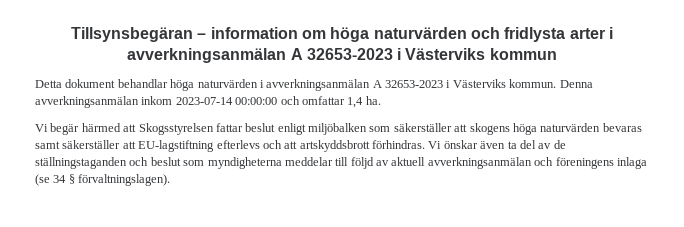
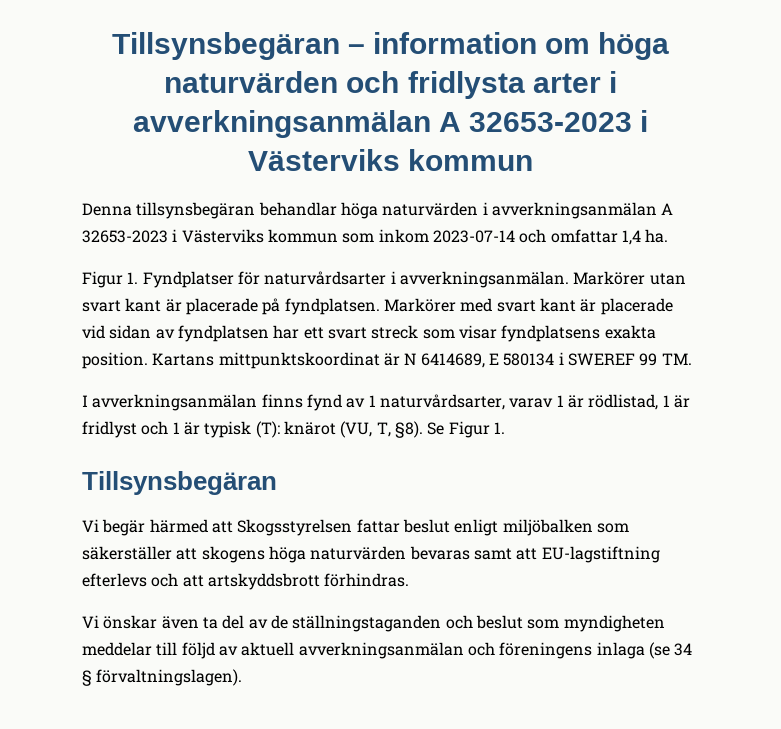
[35,79,116,88] Detta dokument -> [82,202,256,219] Denna tillsynsbegäran
[509,79,593,88] [35,96,139,108] kommun. Denna avverkningsanmälan -> [267,229,375,243] kommun som
[235,97,278,105] 00:00:00 -> (515, 236) none
(381, 100) none -> [82,271,686,288] [82,298,673,315] [82,325,656,342] [82,352,692,369] [82,394,690,411] [82,421,505,438] [82,471,277,495] // Figur 1. Fyndplatser för naturvårdsarter i avverkningsanmälan. Markörer utan svart kant är placerade på fyndplatsen. Markörer med svart kant är placerade vid sidan av fyndplatsen har ett svart streck som visar fyndplatsens exakta position. Kartans mittpunktskoordinat är N 6414689, E 580134 i SWEREF 99 TM. // I avverkningsanmälan finns fynd av 1 naturvårdsarter, varav 1 är rödlistad, 1 är fridlyst och 1 är typisk (T): knärot (VU, T, §8). Se Figur 1. // Tillsynsbegäran
[62,140,121,149] säkerställer -> (512, 554) none
(425, 144) none -> (410, 580) //
[207,157,282,169] myndigheterna -> [563,615,665,632] myndigheten

